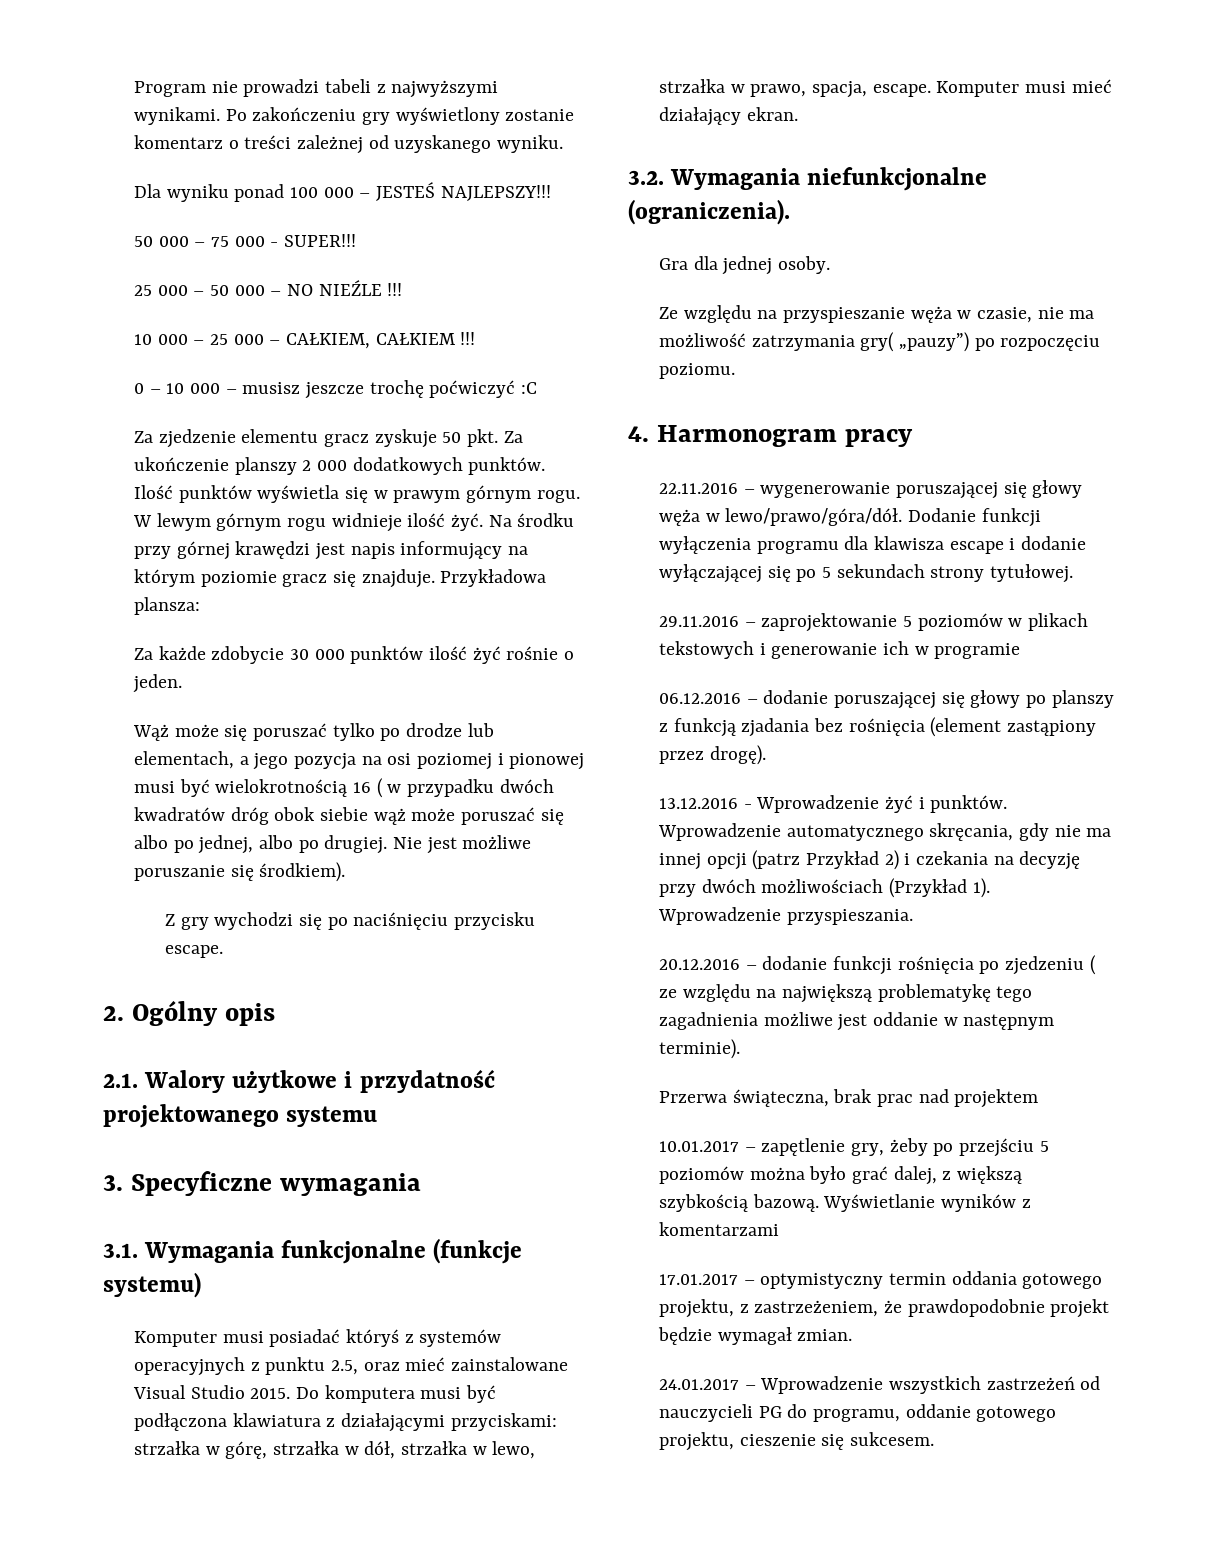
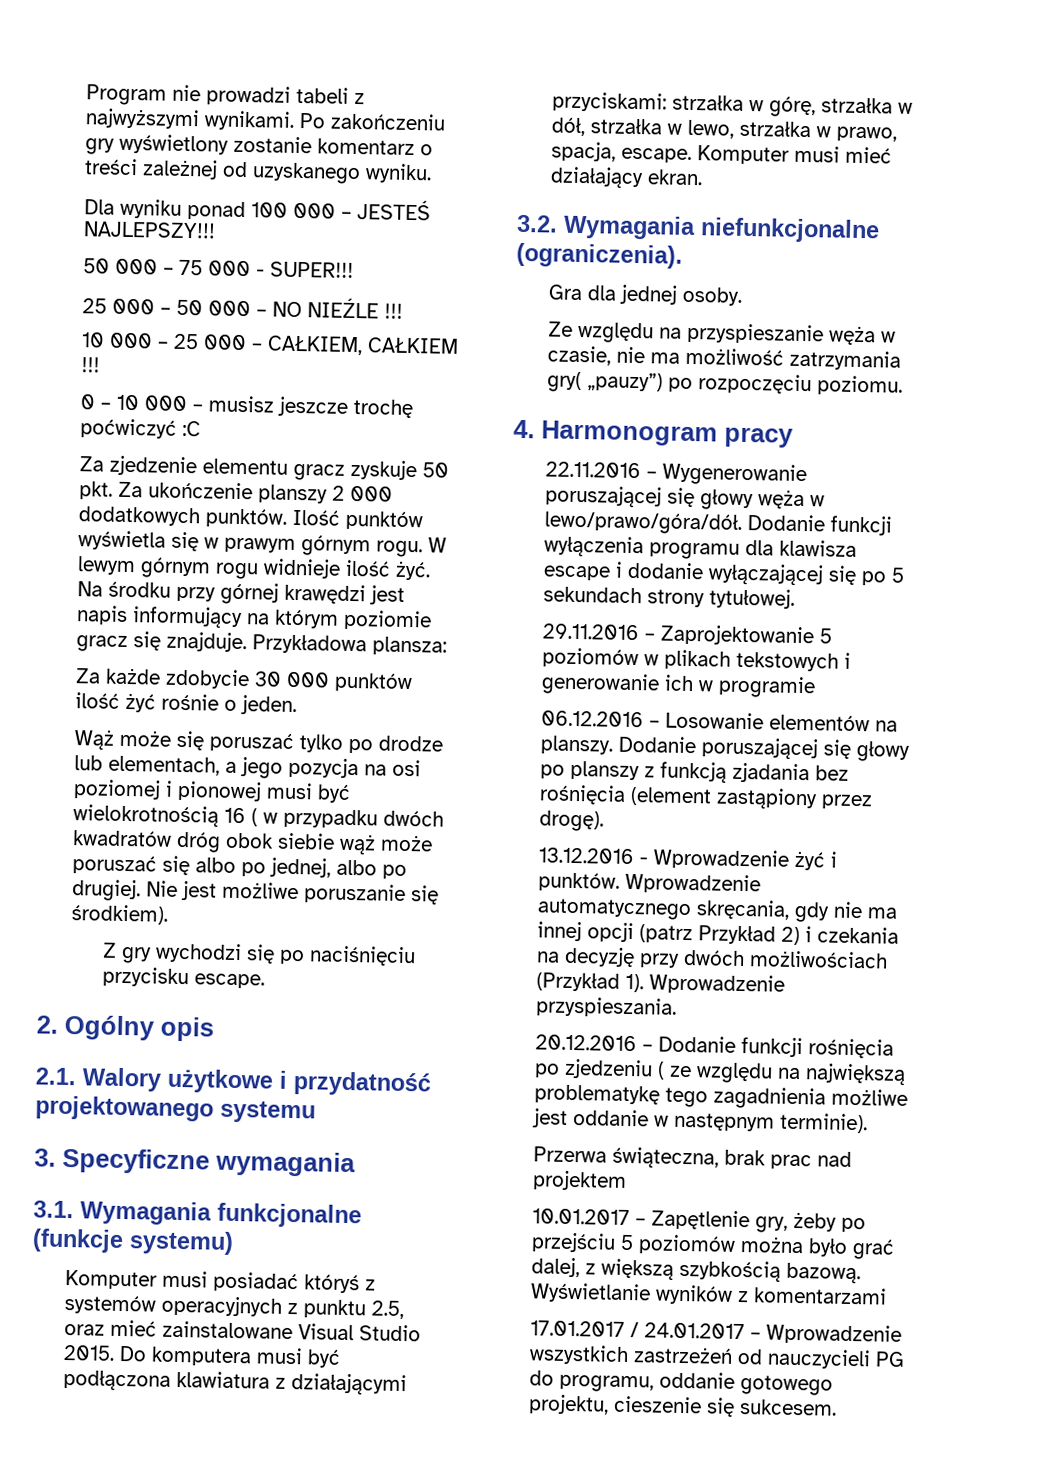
[760,482,891,498] wygenerowanie -> [661,462,807,487] Wygenerowanie
[761,613,898,632] zaprojektowanie -> [659,624,814,647] Zaprojektowanie
[763,690,829,704] dodanie -> [664,711,898,732] [539,735,697,755] Losowanie elementów na planszy. Dodanie
[762,956,828,970] dodanie -> [657,1035,736,1053] Dodanie
[761,1138,846,1156] zapętlenie -> [650,1209,750,1231] Zapętlenie
[743,1271,1103,1289] [658,1299,1110,1318] [657,1327,853,1345] – optymistyczny termin oddania gotowego projektu, z zastrzeżeniem, że prawdopodobnie projekt będzie wymagał zmian. // -> [629,1322,639,1338] /

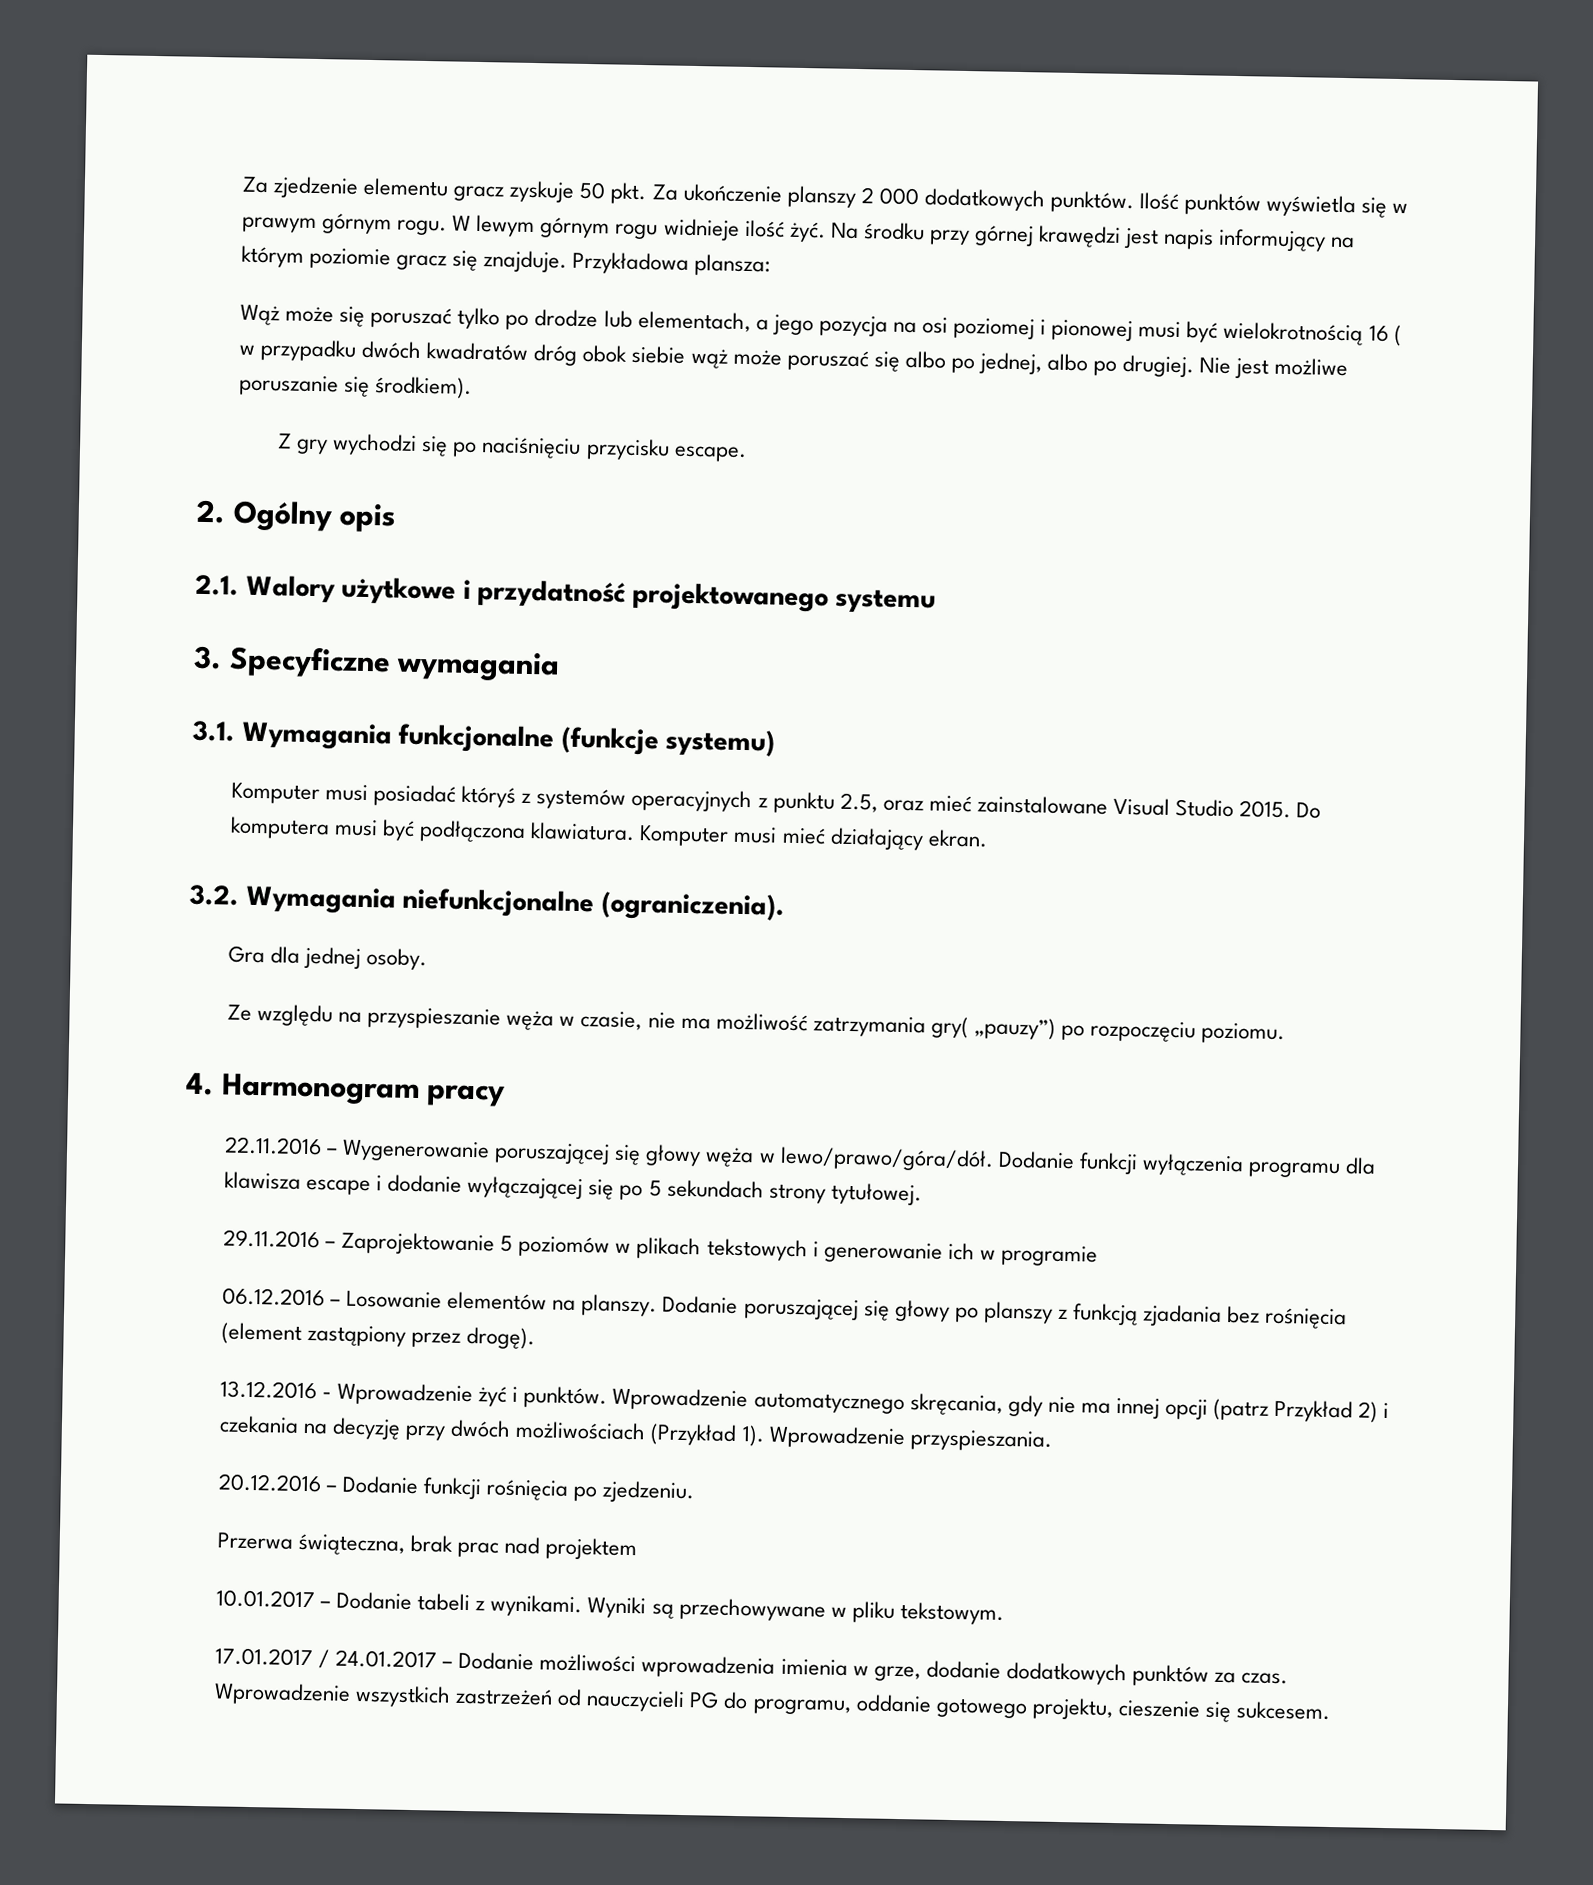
[85,84,365,106] [84,108,446,131] [84,133,433,156] [83,158,432,185] [83,198,431,221] [82,221,216,239] [82,258,354,278] [81,297,403,319] [80,332,459,356] [80,357,100,373] [79,394,413,419] [79,418,201,439] Program nie prowadzi tabeli z najwyższymi wynikami. Po zakończeniu gry wyświetlony zostanie komentarz o treści zależnej od uzyskanego wyniku. // Dla wyniku ponad 100 000 – JESTEŚ NAJLEPSZY!!! // 50 000 – 75 000 - SUPER!!! // 25 000 – 50 000 – NO NIEŹLE !!! // 10 000 – 25 000 – CAŁKIEM, CAŁKIEM !!! // 0 – 10 000 – musisz jeszcze trochę poćwiczyć :C // -> (242, 185) none
[74,667,413,693] [74,692,297,716] // Za każde zdobycie 30 000 punktów ilość żyć rośnie o jeden. -> (772, 265) none
[175,1370,407,1397] [551,91,913,118] [550,117,897,142] [550,141,692,163] klawiatura z działającymi przyciskami: strzałka w górę, strzałka w dół, strzałka w lewo, strzałka w prawo, spacja, escape. -> [530,822,636,841] klawiatura.
[563,1058,906,1086] [533,1084,908,1110] [531,1108,868,1134] zjedzeniu ( ze względu na największą problematykę tego zagadnienia możliwe jest oddanie w następnym terminie). -> [602,1480,695,1504] zjedzeniu.
[650,1209,866,1233] [530,1232,895,1260] [530,1257,861,1285] [529,1282,887,1305] [529,1320,761,1340] Zapętlenie gry, żeby po przejściu 5 poziomów można było grać dalej, z większą szybkością bazową. Wyświetlanie wyników z komentarzami // 17.01.2017 / 24.01.2017 – -> [336,1591,1004,1625] [215,1647,1289,1687] Dodanie tabeli z wynikami. Wyniki są przechowywane w pliku tekstowym. // 17.01.2017 / 24.01.2017 – Dodanie możliwości wprowadzenia imienia w grze, dodanie dodatkowych punktów za czas.

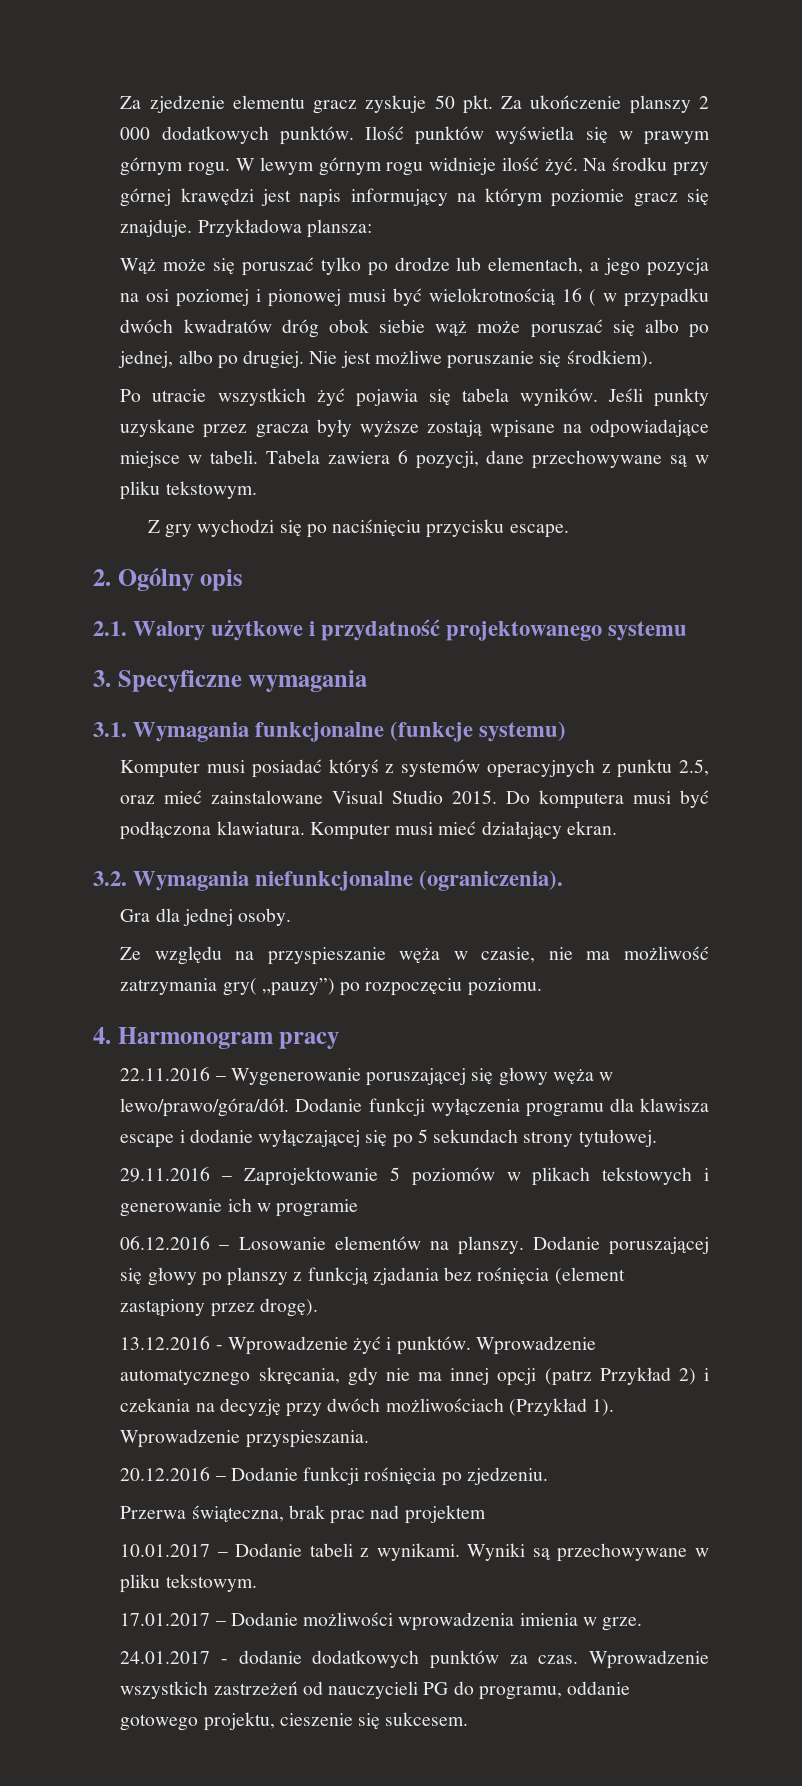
(473, 387) none -> [120,388,709,407] [120,419,709,438] [120,450,709,469] [120,481,257,500] // Po utracie wszystkich żyć pojawia się tabela wyników. Jeśli punkty uzyskane przez gracza były wyższe zostają wpisane na odpowiadające miejsce w tabeli. Tabela zawiera 6 pozycji, dane przechowywane są w pliku tekstowym.
[318,1649,438,1669] / 24.01.2017 -> (211, 1619) none
[873,1665,921,1682] grze, -> [602,1617,643,1631] [120,1651,229,1664] grze. // 24.01.2017 -

